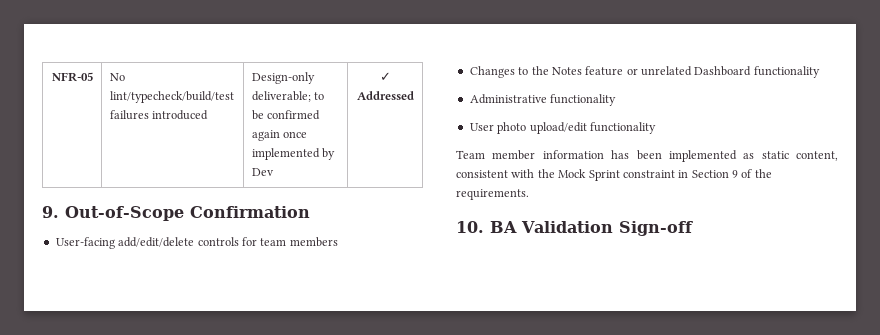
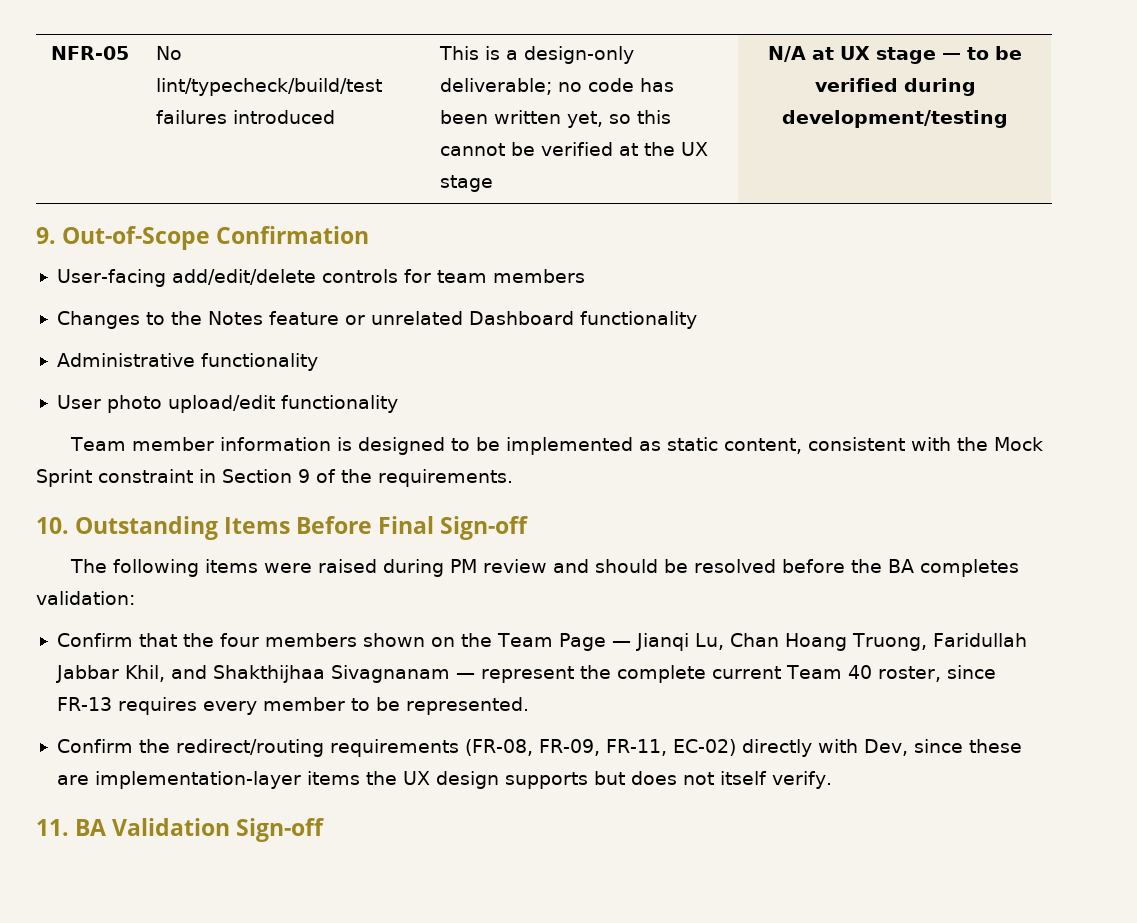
[251,72,315,84] [251,91,325,102] [251,110,321,120] [251,130,308,141] [251,148,336,160] [251,168,274,176] [379,72,391,81] [356,91,414,100] Design-only deliverable; to be confirmed again once implemented by Dev | ✓ Addressed -> [438,46,634,64] [439,78,674,95] [439,110,671,128] [439,142,708,156] [439,175,493,192] [768,46,1022,64] [814,78,976,96] [782,110,1008,128] This is a design-only deliverable; no code has been written yet, so this cannot be verified at the UX stage | N/A at UX stage — to be verified during development/testing
[611,150,662,160] has been -> [336,437,500,455] is designed to be
(484, 227) none -> [75,516,529,540] [69,559,1019,577] [36,591,135,605] [56,633,1027,651] [55,665,996,683] [56,697,529,715] [56,739,1022,757] [56,771,832,789] [36,819,69,836] Outstanding Items Before Final Sign-off // The following items were raised during PM review and should be resolved before the BA completes validation: // Confirm that the four members shown on the Team Page — Jianqi Lu, Chan Hoang Truong, Faridullah Jabbar Khil, and Shakthijhaa Sivagnanam — represent the complete current Team 40 roster, since FR-13 requires every member to be represented. // Confirm the redirect/routing requirements (FR-08, FR-09, FR-11, EC-02) directly with Dev, since these are implementation-layer items the UX design supports but does not itself verify. // 11.

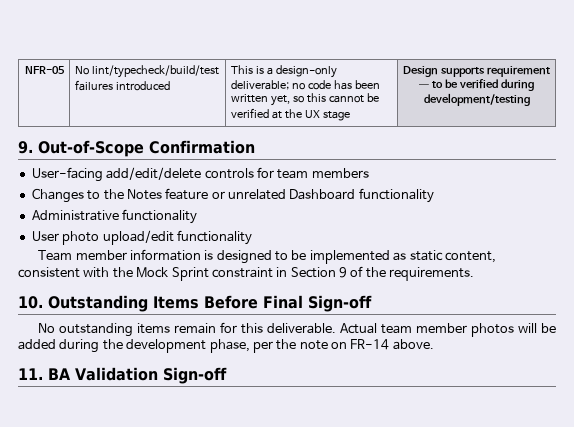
[768,46,936,64] N/A at UX stage -> [403,66,550,77] Design supports requirement
[69,559,1019,577] [36,591,135,605] [56,633,1027,651] [55,665,996,683] [56,697,529,715] [56,739,1022,757] [56,771,832,789] The following items were raised during PM review and should be resolved before the BA completes validation: // Confirm that the four members shown on the Team Page — Jianqi Lu, Chan Hoang Truong, Faridullah Jabbar Khil, and Shakthijhaa Sivagnanam — represent the complete current Team 40 roster, since FR-13 requires every member to be represented. // Confirm the redirect/routing requirements (FR-08, FR-09, FR-11, EC-02) directly with Dev, since these are implementation-layer items the UX design supports but does not itself verify. -> [38,322,556,337] [18,339,434,353] No outstanding items remain for this deliverable. Actual team member photos will be added during the development phase, per the note on FR-14 above.

